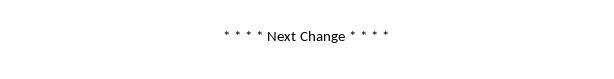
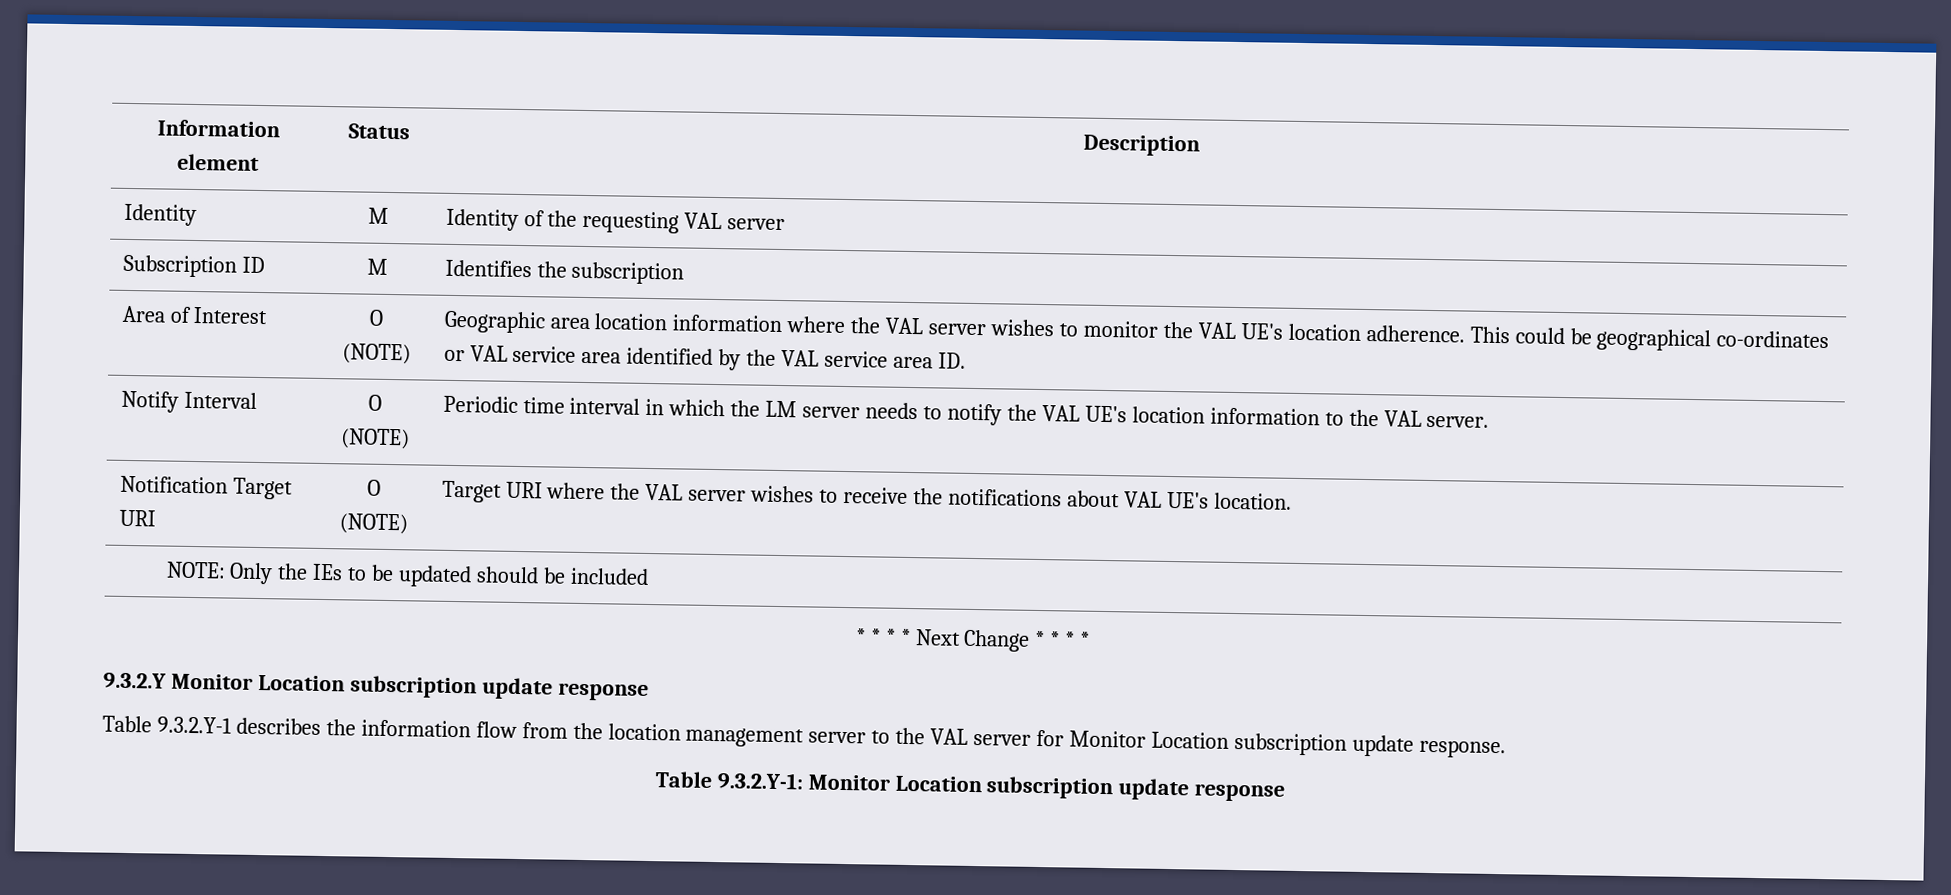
(223, 36) none -> [156,119,280,138] [177,153,259,171] [348,123,410,140] [1082,134,1200,157] [123,203,197,227] [367,207,389,224] [445,208,786,234] [122,254,265,278] [366,258,388,275] [444,259,685,285] [121,305,269,325] [369,309,384,326] [341,343,411,365] [443,310,1830,352] [443,345,966,371] [120,390,257,413] [368,394,382,411] [339,428,410,450] [442,395,1490,428] [119,475,293,500] [118,509,156,527] [367,479,381,496] [338,513,408,535] [441,480,1292,510] [165,561,649,588] Information element | Status | Description // Identity | M | Identity of the requesting VAL server // Subscription ID | M | Identifies the subscription // Area of Interest | O (NOTE) | Geographic area location information where the VAL server wishes to monitor the VAL UE's location adherence. This could be geographical co-ordinates or VAL service area identified by the VAL service area ID. // Notify Interval | O (NOTE) | Periodic time interval in which the LM server needs to notify the VAL UE's location information to the VAL server. // Notification Target URI | O (NOTE) | Target URI where the VAL server wishes to receive the notifications about VAL UE's location. // NOTE: Only the IEs to be updated should be included //
(389, 36) none -> [103,672,649,702] [102,715,1506,759] [654,771,1286,802] // 9.3.2.Y Monitor Location subscription update response // Table 9.3.2.Y-1 describes the information flow from the location management server to the VAL server for Monitor Location subscription update response. // Table 9.3.2.Y-1: Monitor Location subscription update response

